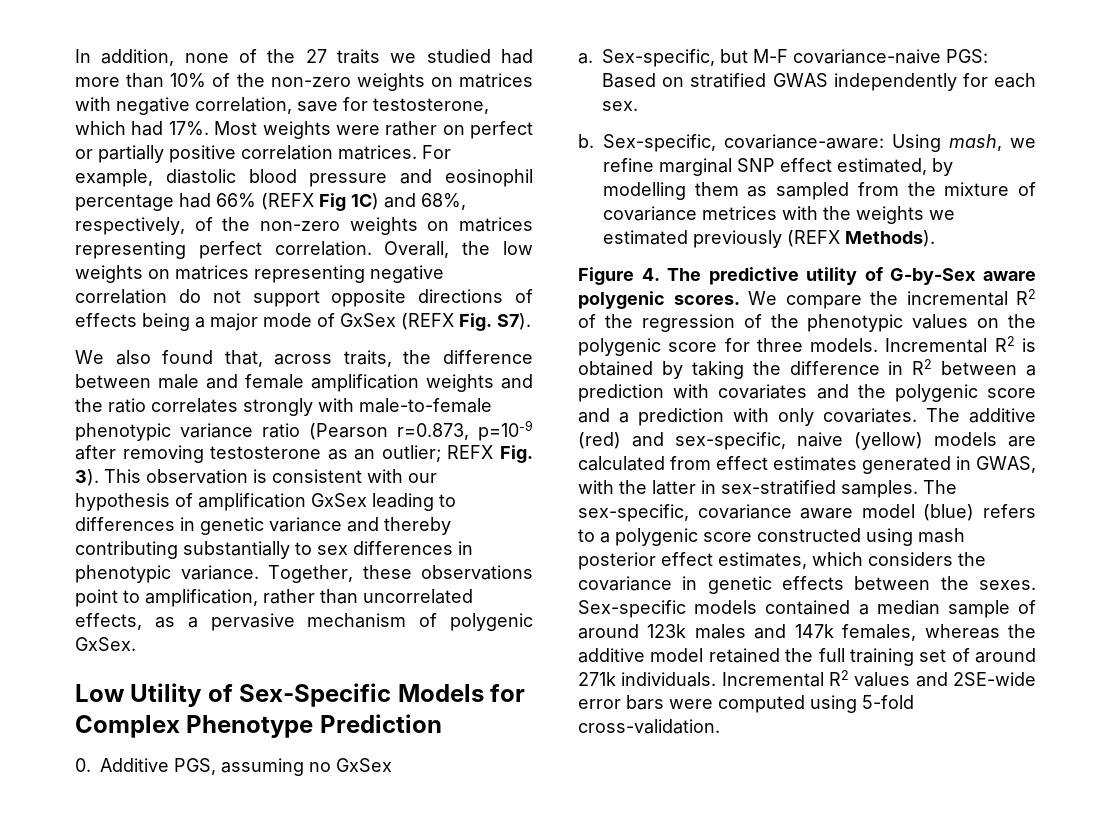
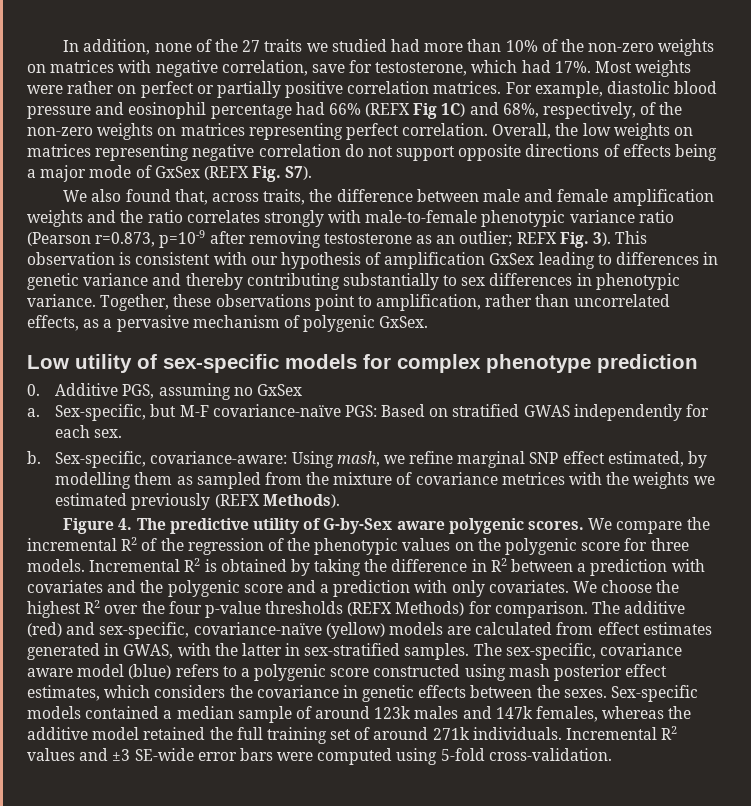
[130,683,526,707] [75,714,442,738] Utility of Sex-Specific Models for Complex Phenotype Prediction -> [75,354,698,373] utility of sex-specific models for complex phenotype prediction
[793,49,941,64] covariance-naive -> [212,404,341,417] covariance-naïve
(917, 415) none -> [573,580,680,593] [27,600,588,618] We choose the highest R2 over the four p-value thresholds (REFX Methods) for comparison.
[797,432,843,447] naive -> [193,622,322,635] covariance-naïve
[953,672,1036,686] 2SE-wide -> [112,748,194,761] ±3 SE-wide

